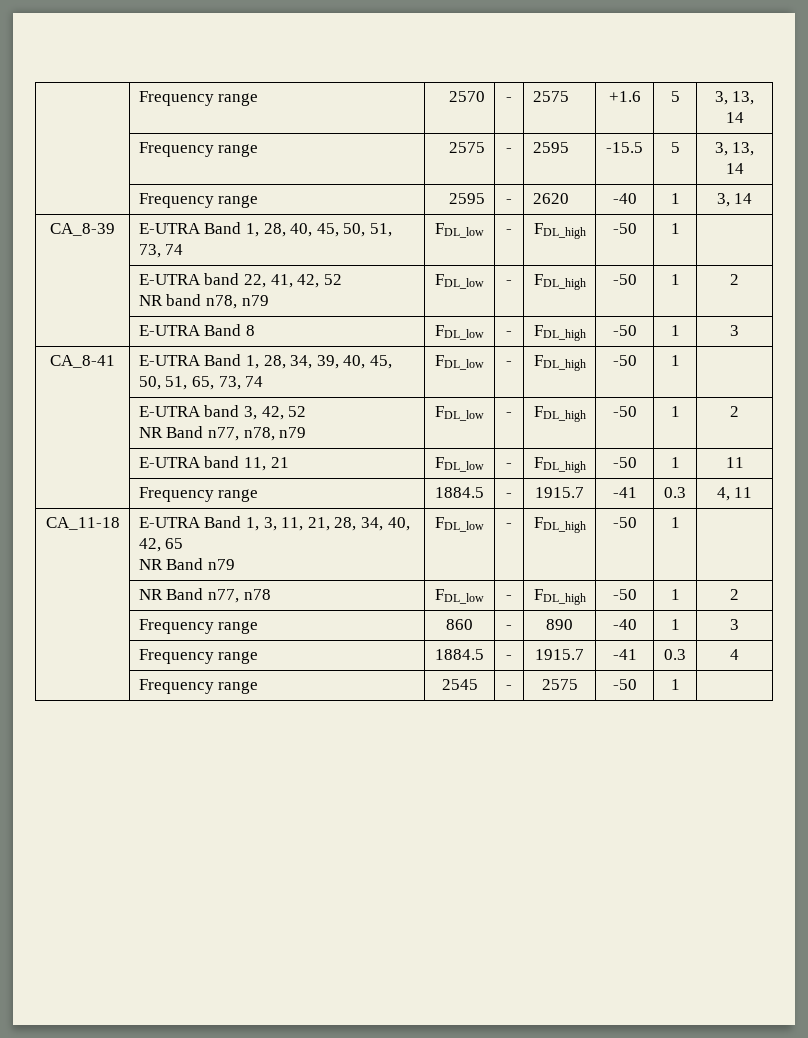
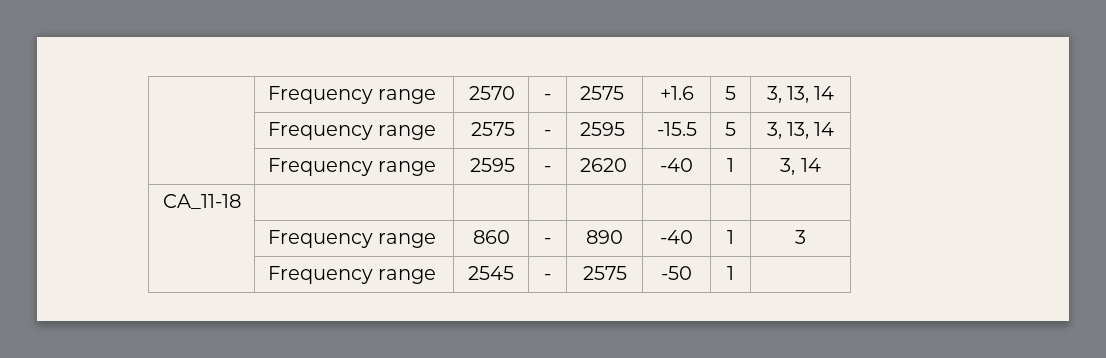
[50,223,115,236] [138,222,393,237] [138,244,184,258] [435,223,484,238] [506,229,512,234] [533,223,586,239] [612,223,637,234] [670,223,680,234] [138,273,342,288] [138,294,269,309] [435,274,484,289] [506,280,512,285] [533,274,586,290] [612,274,637,285] [670,274,680,285] [730,274,739,285] [138,324,256,336] [435,325,484,340] [506,331,512,336] [533,325,586,341] [612,325,637,336] [670,325,680,336] [730,325,739,336] [50,355,115,368] [138,354,393,369] [138,376,264,390] [435,355,484,370] [506,361,512,366] [533,355,586,371] [612,355,637,366] [670,355,680,366] [138,405,307,420] [138,426,307,441] [435,406,484,421] [506,412,512,417] [533,406,586,422] [612,406,637,417] [670,406,680,417] [730,406,739,417] [138,456,289,471] [435,457,484,472] [506,463,512,468] [533,457,586,473] [612,457,637,468] [670,457,680,468] [725,457,744,468] [138,487,259,502] [435,487,484,498] [506,493,512,498] [535,487,584,498] [612,487,637,498] [664,487,686,498] [716,487,753,501] [45,517,120,530] [138,516,410,531] [138,538,184,552] [138,558,236,570] [435,517,484,532] [506,523,512,528] [533,517,586,533] [612,517,637,528] [670,517,680,528] [138,588,271,603] [435,589,484,604] [506,595,512,600] [533,589,586,605] [612,589,637,600] [670,589,680,600] [730,589,739,600] CA_8-39 | E-UTRA Band 1, 28, 40, 45, 50, 51, 73, 74 | FDL_low | - | FDL_high | -50 | 1 | // | E-UTRA band 22, 41, 42, 52 // NR band n78, n79 | FDL_low | - | FDL_high | -50 | 1 | 2 // | E-UTRA Band 8 | FDL_low | - | FDL_high | -50 | 1 | 3 // CA_8-41 | E-UTRA Band 1, 28, 34, 39, 40, 45, 50, 51, 65, 73, 74 | FDL_low | - | FDL_high | -50 | 1 | // | E-UTRA band 3, 42, 52 // NR Band n77, n78, n79 | FDL_low | - | FDL_high | -50 | 1 | 2 // | E-UTRA band 11, 21 | FDL_low | - | FDL_high | -50 | 1 | 11 // | Frequency range | 1884.5 | - | 1915.7 | -41 | 0.3 | 4, 11 // CA_11-18 | E-UTRA Band 1, 3, 11, 21, 28, 34, 40, 42, 65 // NR Band n79 | FDL_low | - | FDL_high | -50 | 1 | // | NR Band n77, n78 | FDL_low | - | FDL_high | -50 | 1 | 2 -> [162,194,241,209] CA_11-18 | | | | | | |
[138,649,259,664] [435,649,484,660] [506,655,512,660] [535,649,584,660] [612,649,637,660] [664,649,686,660] [730,649,739,660] // | Frequency range | 1884.5 | - | 1915.7 | -41 | 0.3 | 4 -> (806, 237) none

